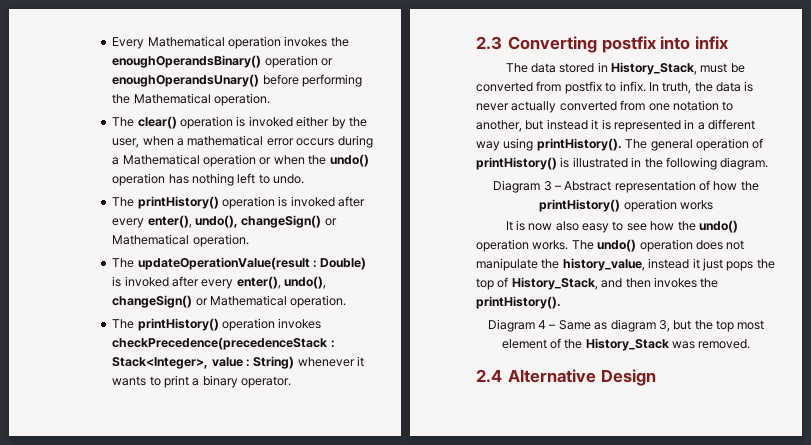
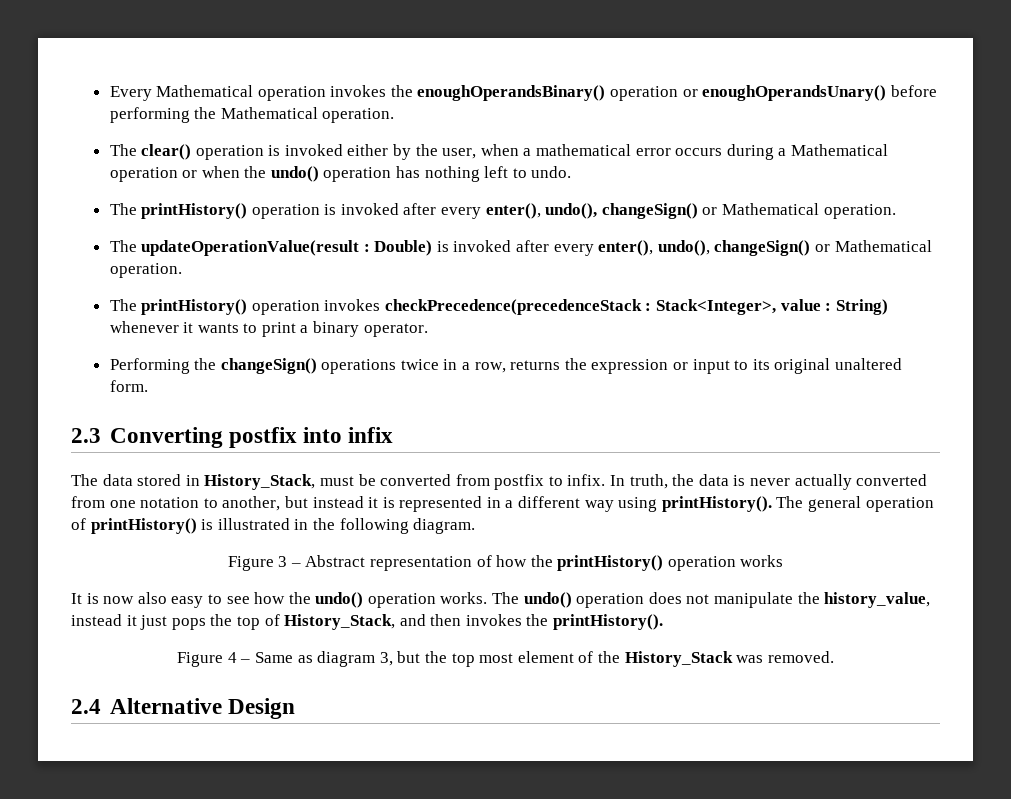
(292, 382) none -> [109,358,902,374] [109,380,148,392] // Performing the changeSign() operations twice in a row, returns the expression or input to its original unaltered form.
[493,180,541,193] Diagram -> [227,556,274,571] Figure
[487,319,535,332] Diagram -> [177,652,224,667] Figure

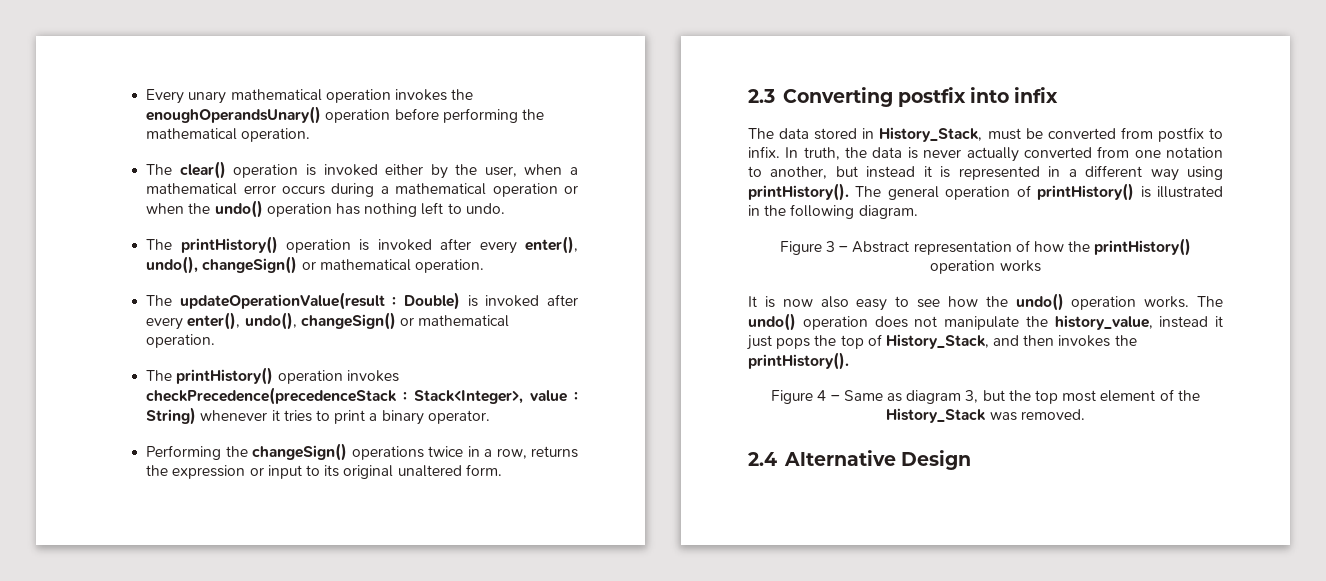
[156,85,254,97] Mathematical -> [188,89,322,104] unary mathematical
[417,85,887,101] enoughOperandsBinary() operation or enoughOperandsUnary() -> [146,106,391,124] enoughOperandsUnary() operation
[220,107,318,119] Mathematical -> [146,128,238,140] mathematical
[790,144,888,156] Mathematical -> [395,183,487,195] mathematical
[722,203,820,215] Mathematical -> [319,259,411,271] mathematical
[834,240,932,252] Mathematical -> [418,315,510,327] mathematical
[197,323,239,333] wants -> [283,410,312,422] tries

